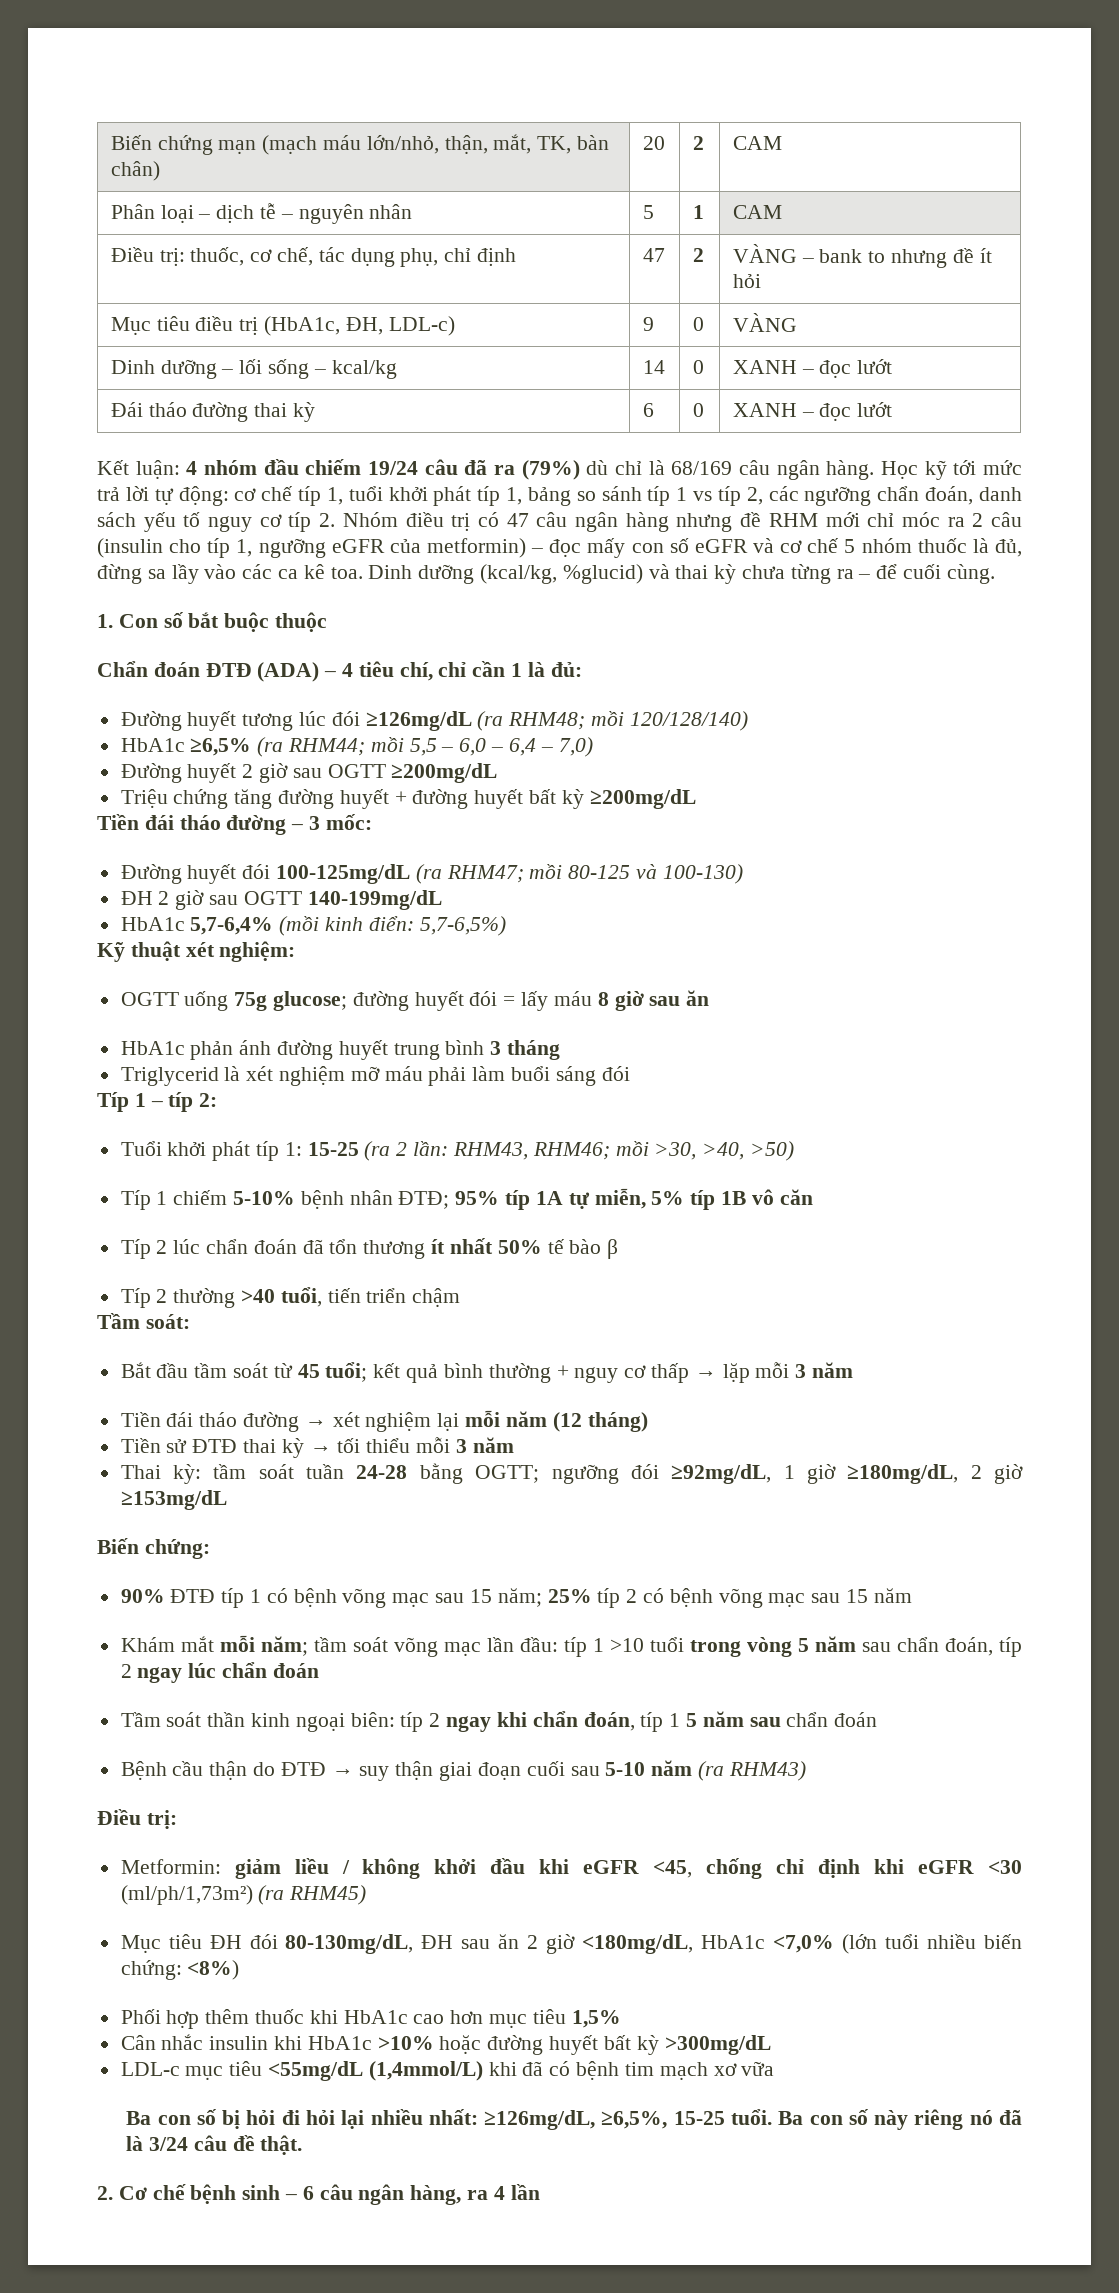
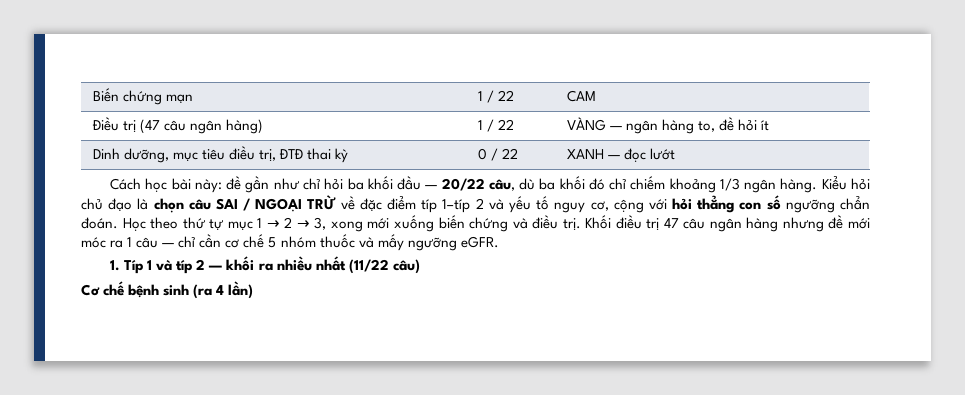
[262,134,610,155] [110,161,160,181] [642,136,665,150] [692,136,704,150] [732,136,782,150] [110,203,413,224] [642,205,654,219] [692,205,704,219] (mạch máu lớn/nhỏ, thận, mắt, TK, bàn chân) | 20 | 2 | CAM // Phân loại – dịch tễ – nguyên nhân | 5 | 1 -> [477,90,514,103] | 1 / 22
[159,247,517,267] [642,248,665,262] [692,248,704,262] [732,244,992,268] [732,274,761,288] [110,316,455,336] [642,317,654,331] [692,317,704,331] [732,313,797,332] [110,359,397,379] [642,360,665,374] [692,360,704,374] [732,359,893,378] [110,402,316,422] [642,403,654,417] [692,403,704,417] [732,402,893,421] [97,459,1022,480] [97,486,1023,506] [97,512,499,532] trị: thuốc, cơ chế, tác dụng phụ, chỉ định | 47 | 2 | VÀNG – bank to nhưng đề ít hỏi // Mục tiêu điều trị (HbA1c, ĐH, LDL-c) | 9 | 0 | VÀNG // Dinh dưỡng – lối sống – kcal/kg | 14 | 0 | XANH – đọc lướt // Đái tháo đường thai kỳ | 6 | 0 | XANH – đọc lướt // Kết luận: 4 nhóm đầu chiếm 19/24 câu đã ra (79%) dù chỉ là 68/169 câu ngân hàng. Học kỹ tới mức trả lời tự động: cơ chế típ 1, tuổi khởi phát típ 1, bảng so sánh típ 1 vs típ 2, các ngưỡng chẩn đoán, danh sách yếu tố nguy cơ típ 2. Nhóm điều trị có -> [122,119,263,134] [477,119,514,132] [566,117,769,134] [92,146,349,163] [477,148,518,161] [566,148,675,162] [110,176,871,193] [81,195,870,213] [81,215,660,232] trị (47 câu ngân hàng) | 1 / 22 | VÀNG — ngân hàng to, đề hỏi ít // Dinh dưỡng, mục tiêu điều trị, ĐTĐ thai kỳ | 0 / 22 | XANH — đọc lướt // Cách học bài này: đề gần như chỉ hỏi ba khối đầu — 20/22 câu, dù ba khối đó chỉ chiếm khoảng 1/3 ngân hàng. Kiểu hỏi chủ đạo là chọn câu SAI / NGOẠI TRỪ về đặc điểm típ 1–típ 2 và yếu tố nguy cơ, cộng với hỏi thẳng con số ngưỡng chẩn đoán. Học theo thứ tự mục 1 → 2 → 3, xong mới xuống biến chứng và điều trị. Khối điều trị
[768,512,1022,527] [97,538,774,558] RHM mới chỉ móc ra 2 câu (insulin cho típ 1, ngưỡng eGFR của metformin) – đọc mấy con số eGFR và -> [848,218,871,229] [81,234,222,248] mới móc ra 1 câu — chỉ cần
[972,538,1022,557] [97,564,995,584] [97,612,328,632] [97,661,582,682] [120,711,748,731] [120,737,593,757] [120,763,498,783] [120,789,696,809] [97,814,372,835] [120,864,743,884] [120,890,442,910] [120,916,506,936] [97,941,296,962] [120,990,710,1011] [120,1040,561,1060] [120,1066,630,1086] [97,1092,218,1112] [120,1141,794,1161] [120,1188,813,1210] [120,1238,619,1259] [120,1287,461,1308] [97,1313,190,1329] [120,1362,853,1383] [120,1410,648,1432] [120,1437,514,1458] [120,1463,1024,1484] [120,1490,227,1510] [97,1538,210,1559] [120,1588,912,1608] [120,1635,1022,1657] [120,1662,319,1683] [120,1711,878,1732] [120,1760,806,1781] [97,1809,177,1829] [120,1858,1023,1879] [120,1885,367,1905] [120,1934,1023,1954] [120,1960,240,1980] [120,2009,621,2029] [120,2034,771,2055] [120,2061,775,2081] [126,2109,1022,2130] [126,2135,303,2155] [97,2184,540,2205] là đủ, đừng sa lầy vào các ca kê toa. Dinh dưỡng (kcal/kg, %glucid) và thai kỳ chưa từng ra – để cuối cùng. // 1. Con số bắt buộc thuộc // Chẩn đoán ĐTĐ (ADA) – 4 tiêu chí, chỉ cần 1 là đủ: // Đường huyết tương lúc đói ≥126mg/dL (ra RHM48; mồi 120/128/140) // HbA1c ≥6,5% (ra RHM44; mồi 5,5 – 6,0 – 6,4 – 7,0) // Đường huyết 2 giờ sau OGTT ≥200mg/dL // Triệu chứng tăng đường huyết + đường huyết bất kỳ ≥200mg/dL // Tiền đái tháo đường – 3 mốc: // Đường huyết đói 100-125mg/dL (ra RHM47; mồi 80-125 và 100-130) // ĐH 2 giờ sau OGTT 140-199mg/dL // HbA1c 5,7-6,4% (mồi kinh điển: 5,7-6,5%) // Kỹ thuật xét nghiệm: // OGTT uống 75g glucose; đường huyết đói = lấy máu 8 giờ sau ăn // HbA1c phản ánh đường huyết trung bình 3 tháng // Triglycerid là xét nghiệm mỡ máu phải làm buổi sáng đói // Típ 1 – típ 2: // Tuổi khởi phát típ 1: 15-25 (ra 2 lần: RHM43, RHM46; mồi >30, >40, >50) // Típ 1 chiếm 5-10% bệnh nhân ĐTĐ; 95% típ 1A tự miễn, 5% típ 1B vô căn // Típ 2 lúc chẩn đoán đã tổn thương ít nhất 50% tế bào β // Típ 2 thường >40 tuổi, tiến triển chậm // Tầm soát: // Bắt đầu tầm soát từ 45 tuổi; kết quả bình thường + nguy cơ thấp → lặp mỗi 3 năm // Tiền đái tháo đường → xét nghiệm lại mỗi năm (12 tháng) // Tiền sử ĐTĐ thai kỳ → tối thiểu mỗi 3 năm // Thai kỳ: tầm soát tuần 24-28 bằng OGTT; ngưỡng đói ≥92mg/dL, 1 giờ ≥180mg/dL, 2 giờ ≥153mg/dL // Biến chứng: // 90% ĐTĐ típ 1 có bệnh võng mạc sau 15 năm; 25% típ 2 có bệnh võng mạc sau 15 năm // Khám mắt mỗi năm; tầm soát võng mạc lần đầu: típ 1 >10 tuổi trong vòng 5 năm sau chẩn đoán, típ 2 ngay lúc chẩn đoán // Tầm soát thần kinh ngoại biên: típ 2 ngay khi chẩn đoán, típ 1 5 năm sau chẩn đoán // Bệnh cầu thận do ĐTĐ → suy thận giai đoạn cuối sau 5-10 năm (ra RHM43) // Điều trị: // Metformin: giảm liều / không khởi đầu khi eGFR <45, chống chỉ định khi eGFR <30 (ml/ph/1,73m²) (ra RHM45) // Mục tiêu ĐH đói 80-130mg/dL, ĐH sau ăn 2 giờ <180mg/dL, HbA1c <7,0% (lớn tuổi nhiều biến chứng: <8%) // Phối hợp thêm thuốc khi HbA1c cao hơn mục tiêu 1,5% // Cân nhắc insulin khi HbA1c >10% hoặc đường huyết bất kỳ >300mg/dL // LDL-c mục tiêu <55mg/dL (1,4mmol/L) khi đã có bệnh tim mạch xơ vữa // Ba con số bị hỏi đi hỏi lại nhiều nhất: ≥126mg/dL, ≥6,5%, 15-25 tuổi. Ba con số này riêng nó đã là 3/24 câu đề thật. // 2. Cơ chế bệnh sinh – 6 câu ngân hàng, ra 4 lần -> [358,234,499,251] [110,256,420,274] [81,281,254,299] và mấy ngưỡng eGFR. // 1. Típ 1 và típ 2 — khối ra nhiều nhất (11/22 câu) // Cơ chế bệnh sinh (ra 4 lần)

